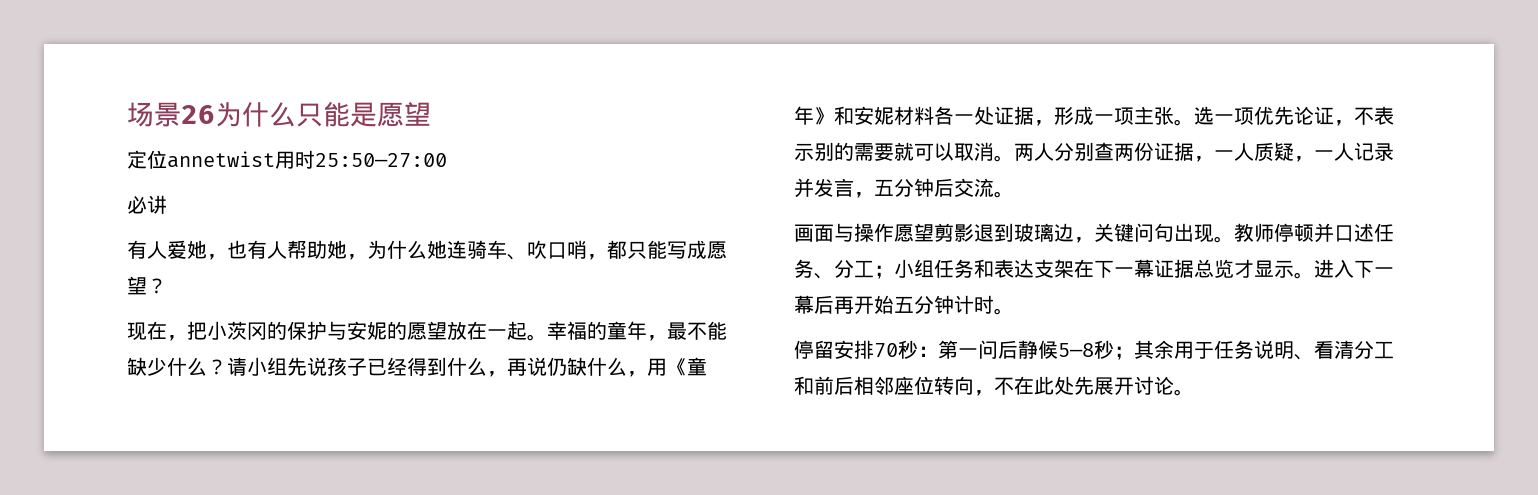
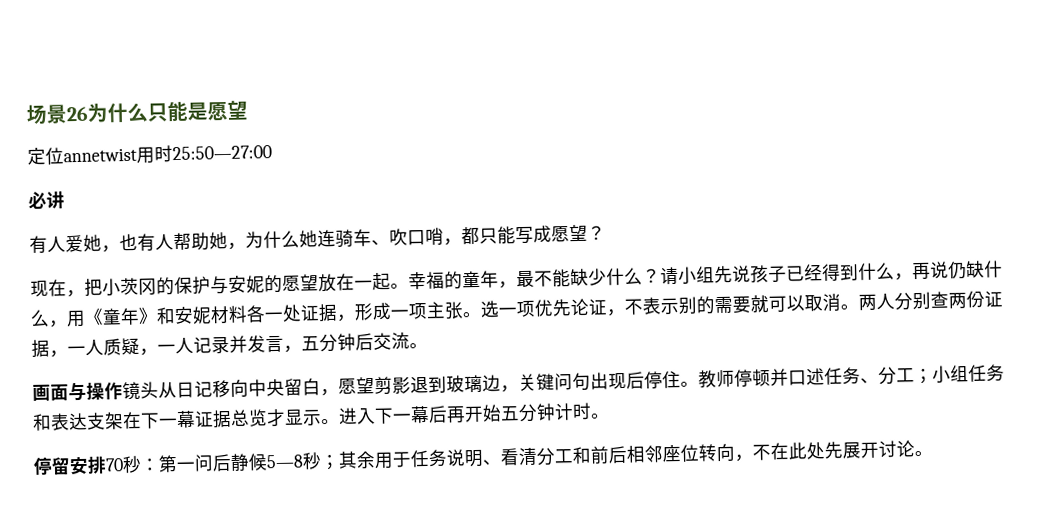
(894, 232) none -> [122,378,339,401] 镜头从日记移向中央留白，
(1214, 233) none -> [626,370,681,389] 后停住

